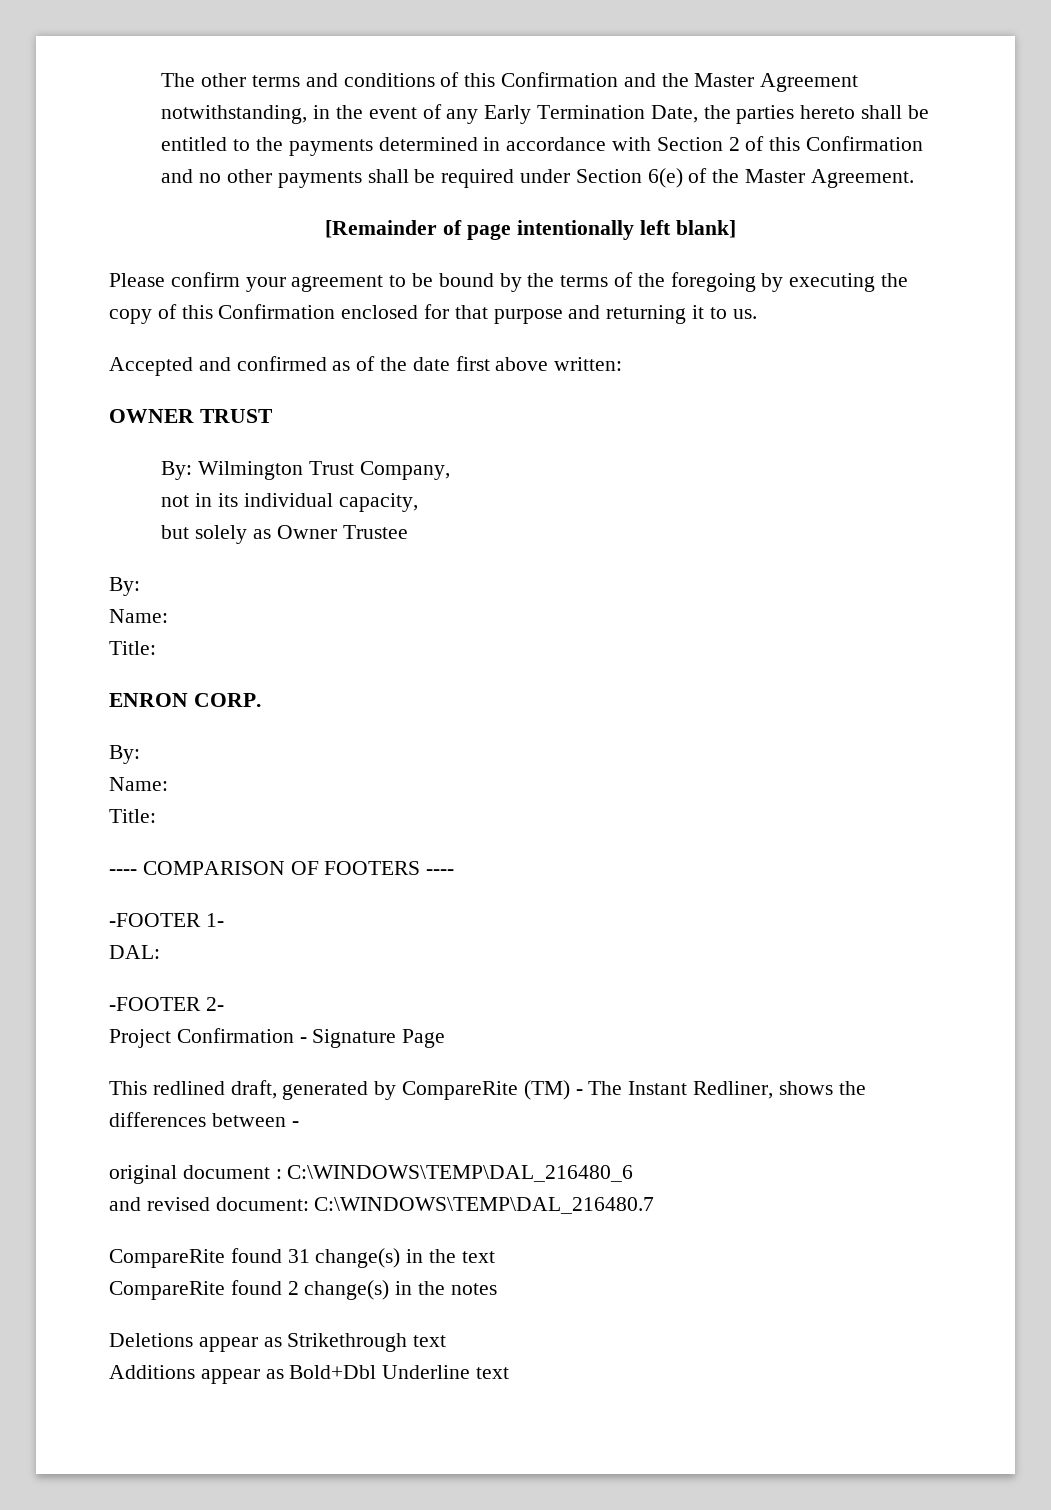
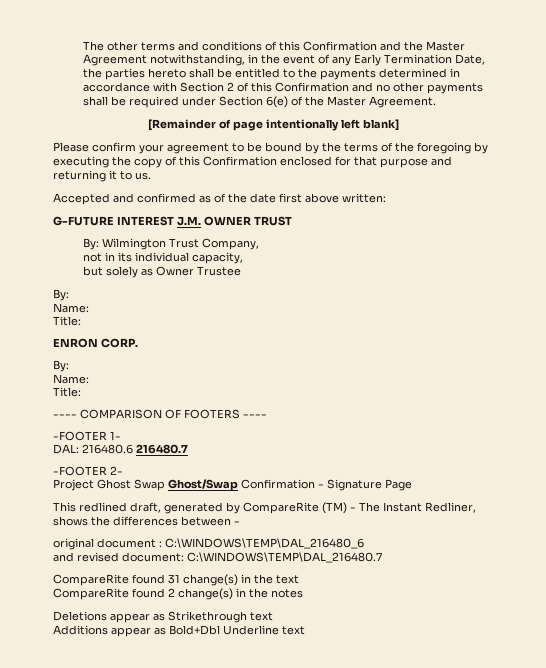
(623, 364) none -> [53,216,201,226] G-FUTURE INTEREST J.M.
(160, 952) none -> [82,444,188,454] 216480.6 216480.7
(171, 1038) none -> [97,479,238,491] Ghost Swap Ghost/Swap

